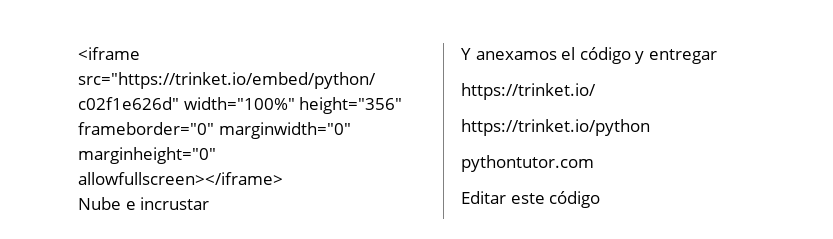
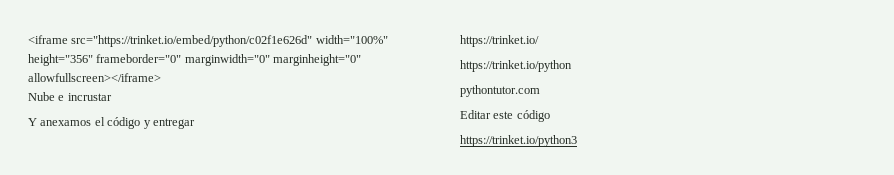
(601, 199) none -> [460,135,577,147] // https://trinket.io/python3

